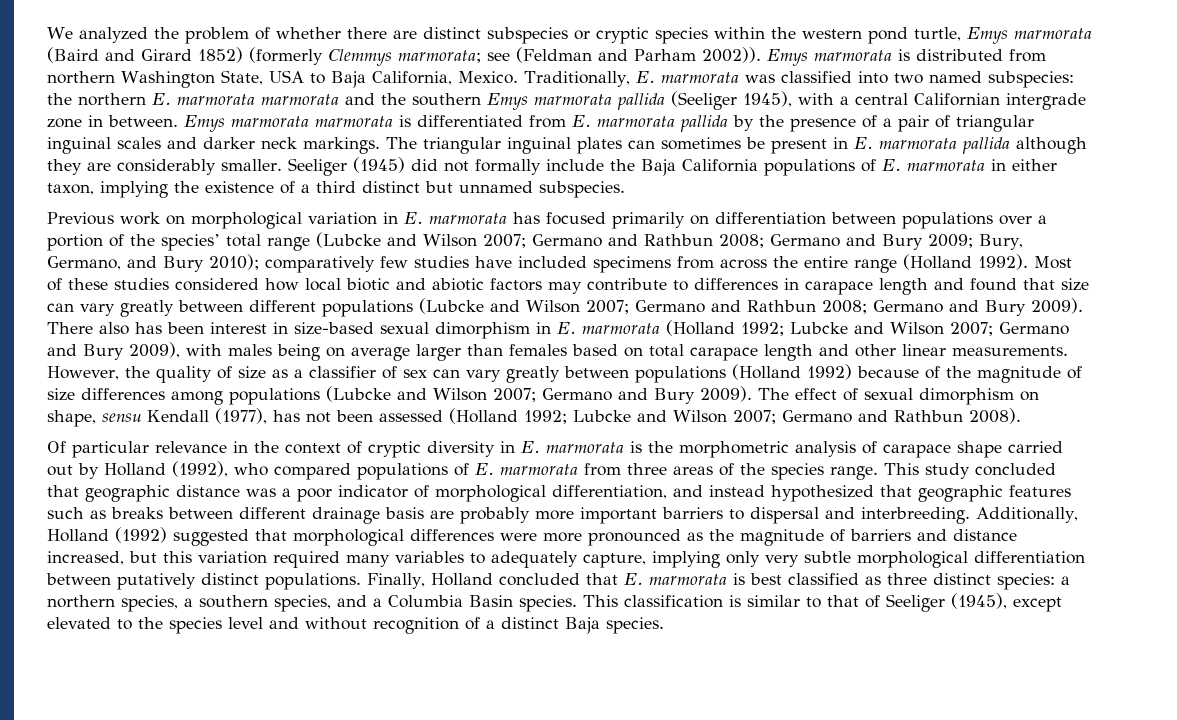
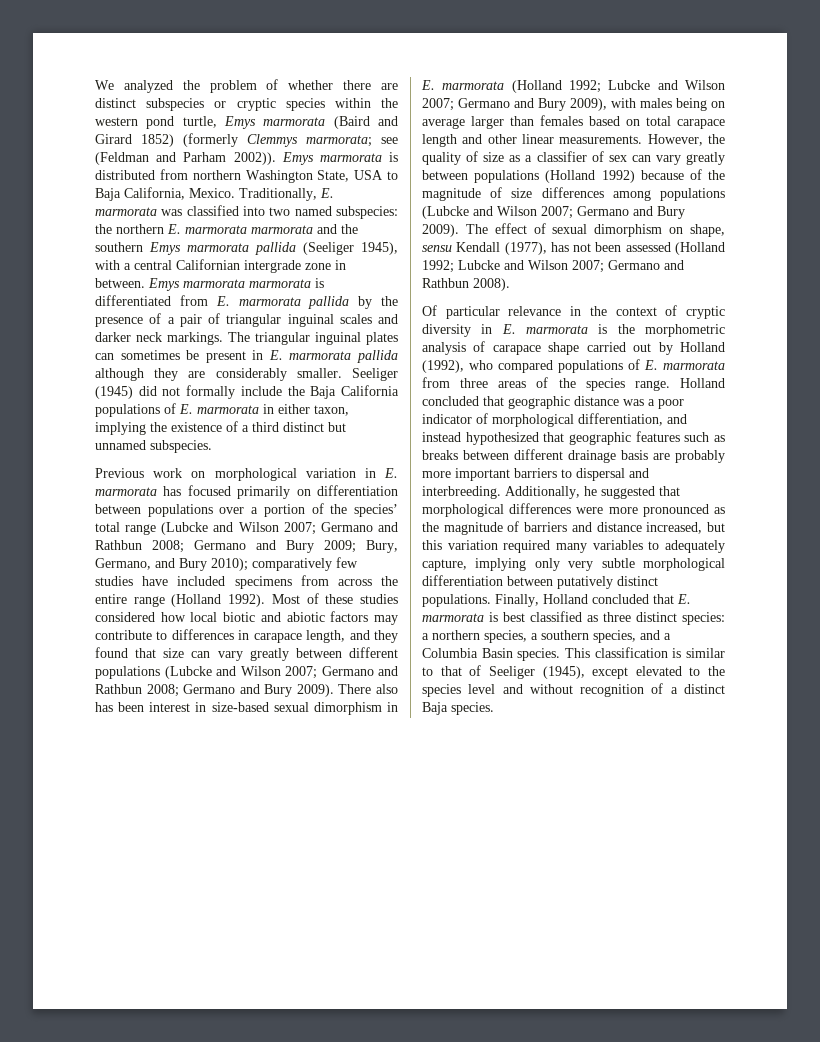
[879,278,964,295] length and -> [306,630,398,643] length, and they
[884,463,970,479] This study -> [680,378,725,388] Holland
[47,527,167,543] Holland (1992) -> [584,486,597,496] he

